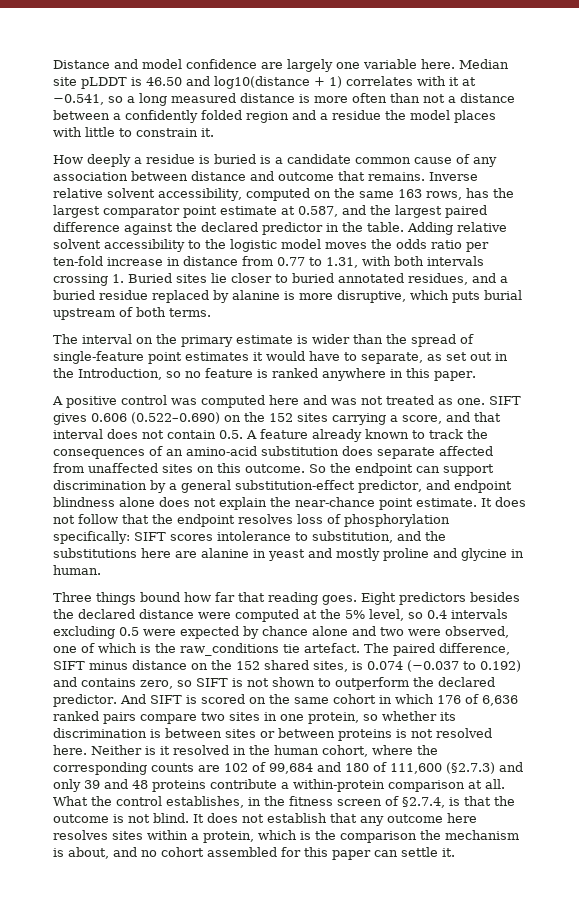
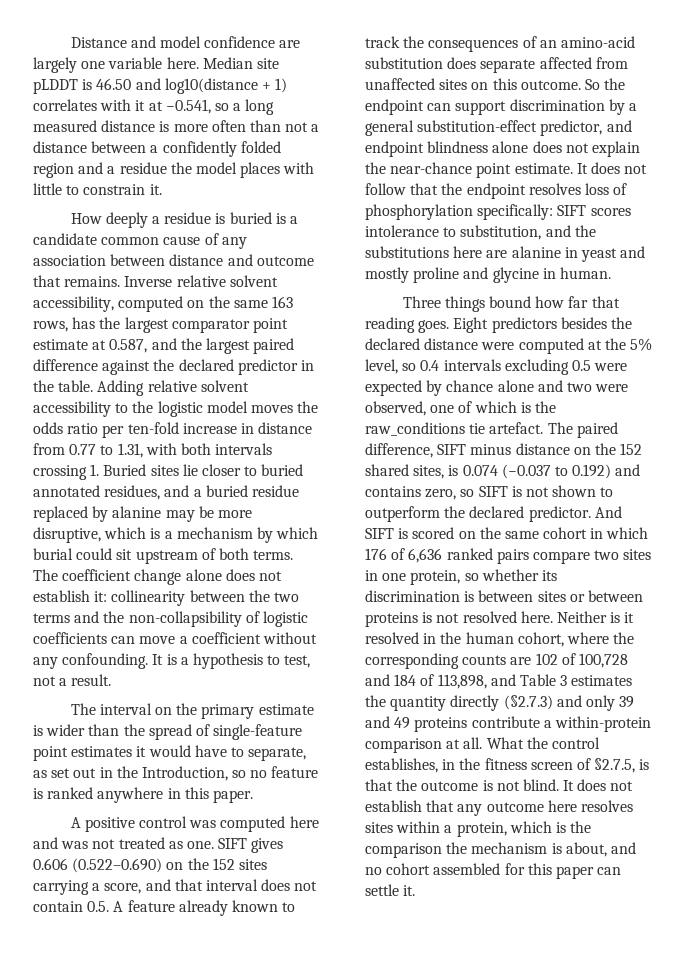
[284,291,295,300] is -> [165,506,214,522] may be
[452,290,522,303] [53,307,211,320] puts burial upstream of both terms. -> [150,527,319,543] [33,548,294,564] [33,569,282,585] [33,590,299,606] [33,611,308,627] [33,632,317,644] [33,653,311,669] [33,674,112,686] is a mechanism by which burial could sit upstream of both terms. The coefficient change alone does not establish it: collinearity between the two terms and the non-collapsibility of logistic coefficients can move a coefficient without any confounding. It is a hypothesis to test, not a result.
[269,762,442,774] 99,684 and 180 of 111,600 -> [578,653,628,668] [365,674,633,689] [365,695,500,711] 100,728 and 184 of 113,898, and Table 3 estimates the quantity directly
[132,780,148,789] 48 -> [394,717,411,729] 49
[402,797,445,808] §2.7.4, -> [594,758,636,773] §2.7.5,

